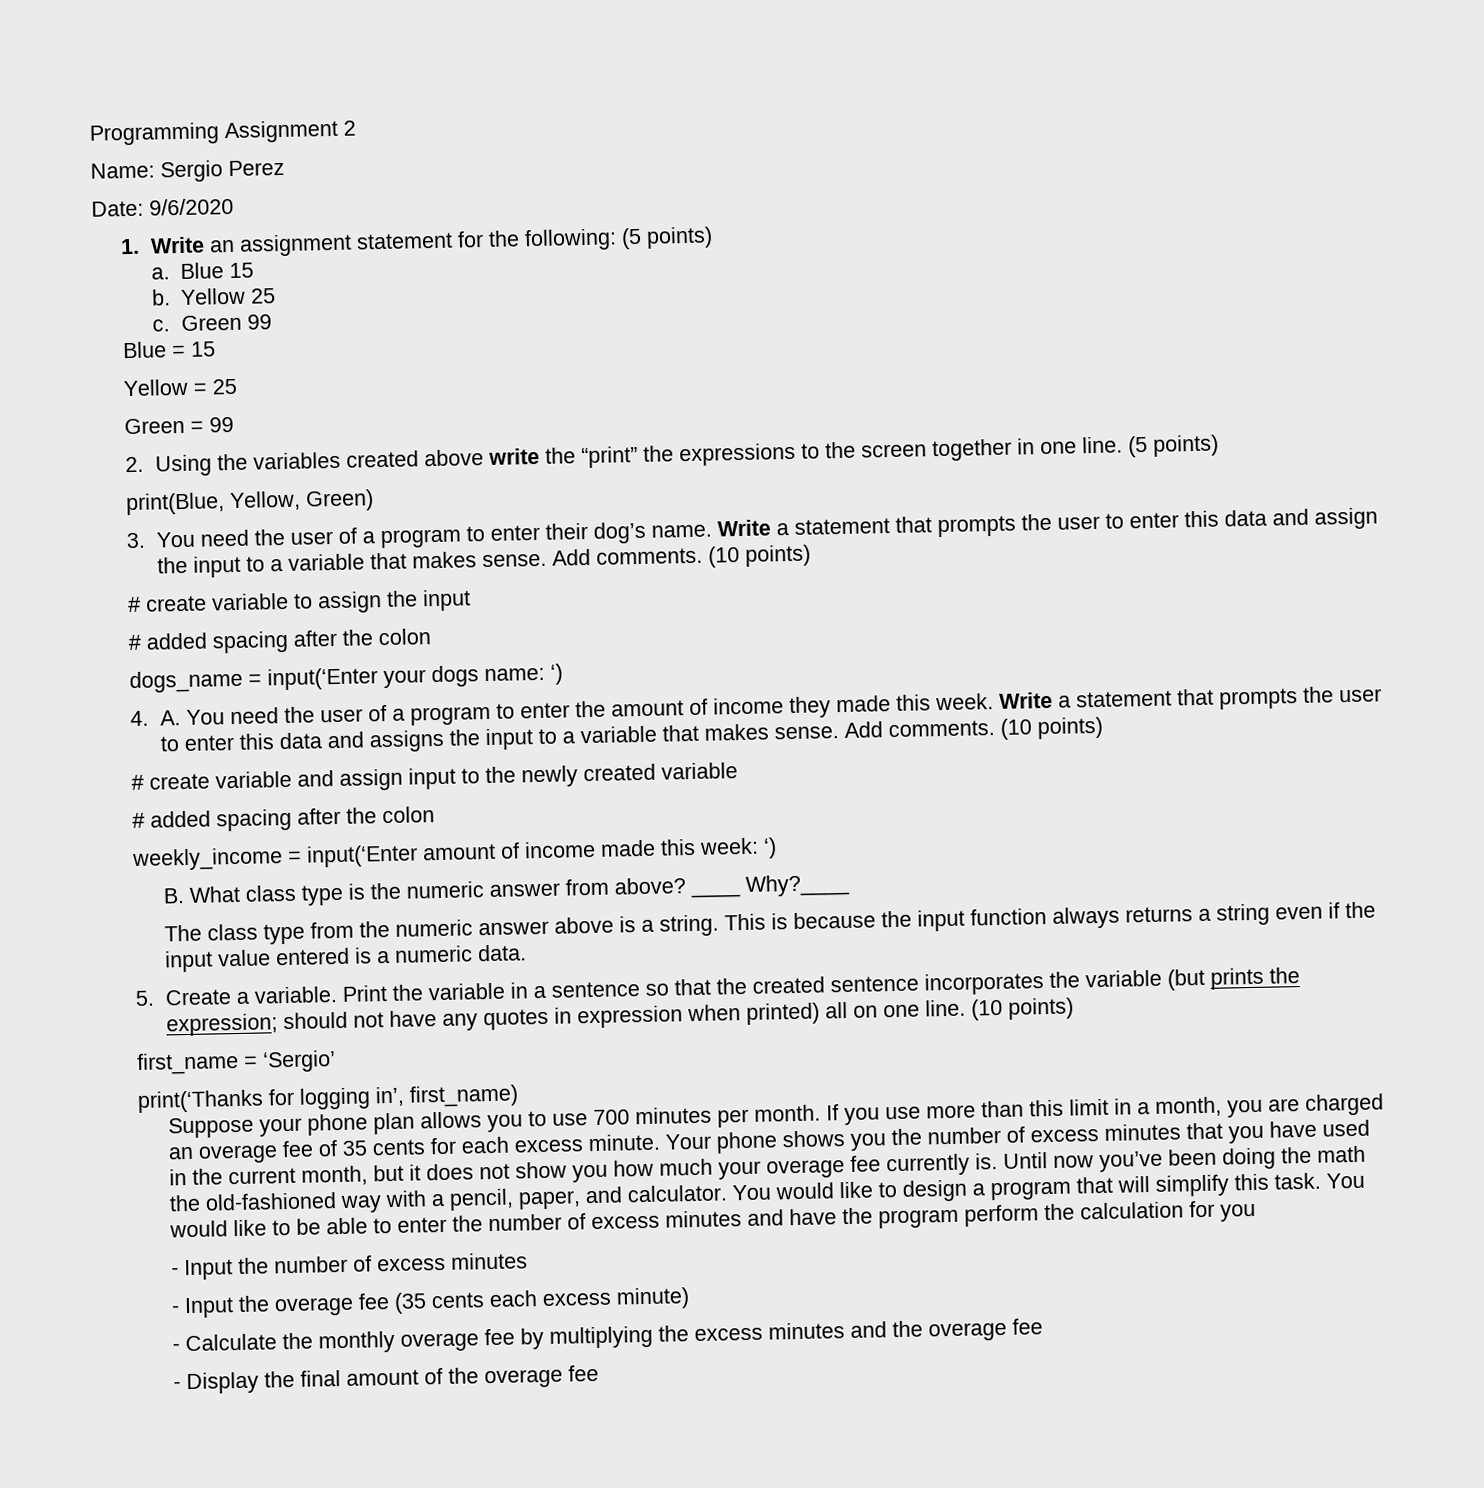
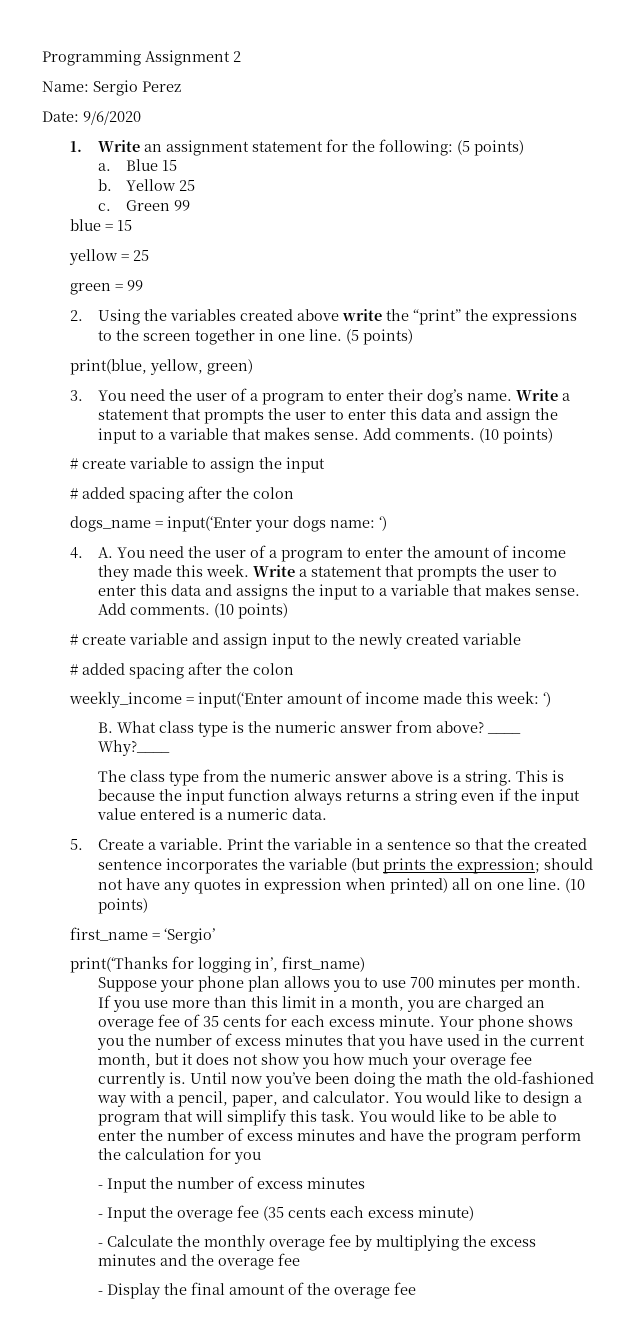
[122,341,168,359] Blue -> [70,219,102,231] blue
[123,378,190,397] Yellow -> [69,249,119,265] yellow
[124,417,186,435] Green -> [70,283,112,295] green
[125,489,375,516] print(Blue, Yellow, Green) -> [70,359,254,375] print(blue, yellow, green)

